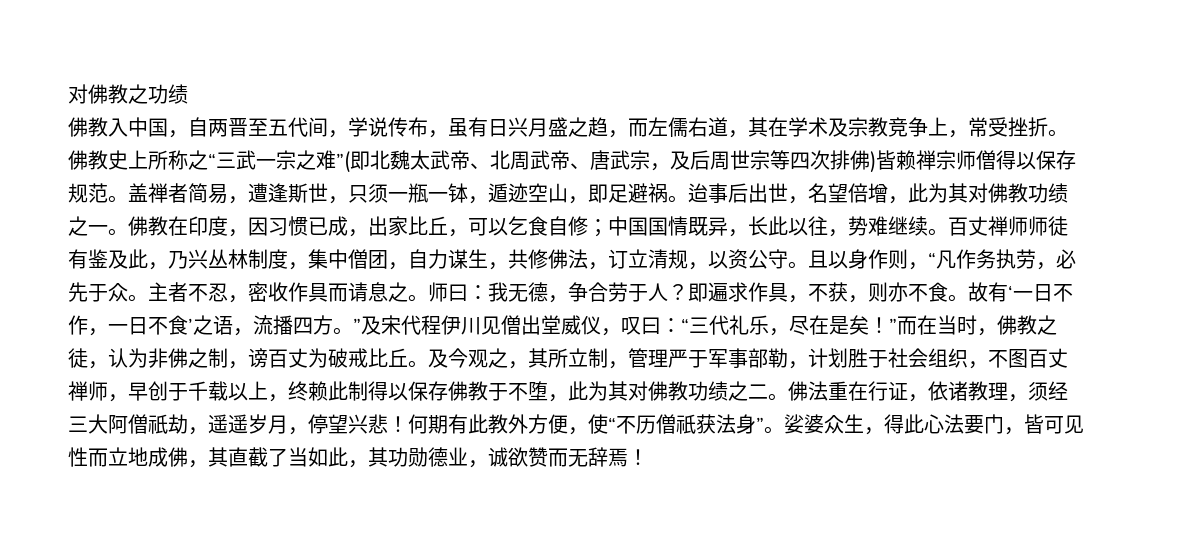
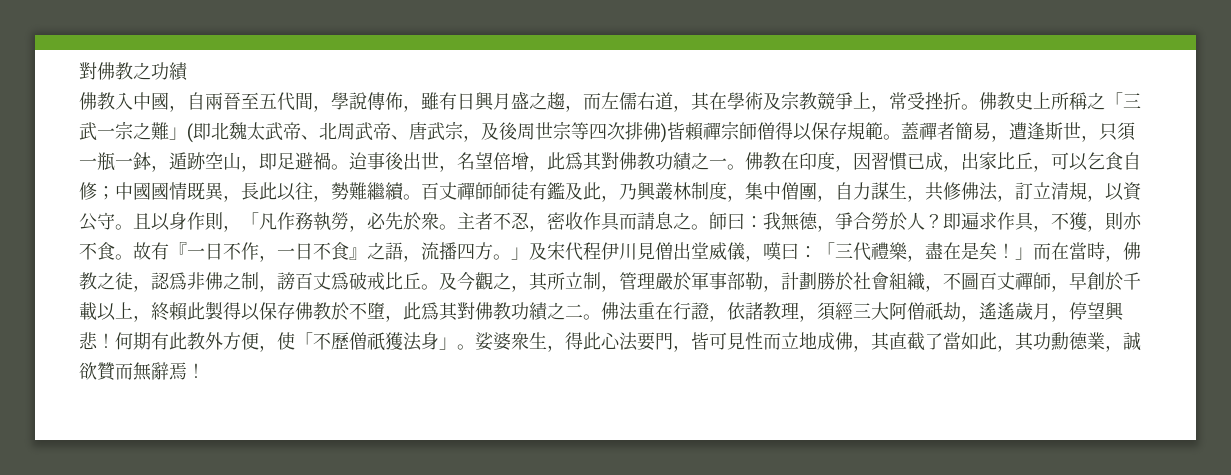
[68,84,88,104] 对 -> [79,62,97,80] 對
[168,84,188,104] 绩 -> [169,62,189,81] 績
[148,117,608,138] 国，自两晋至五代间，学说传布，虽有日兴月盛之趋 -> [151,92,565,112] 國，自兩晉至五代間，學說傳佈，雖有日興月盛之趨
[788,117,928,137] 学术及宗教竞争 -> [727,91,853,110] 學術及宗教競爭
[168,150,216,170] 称之“ -> [1069,92,1123,110] 稱之「
[316,150,350,173] 难”( -> [151,122,193,143] 難」(
[690,150,710,170] 后 -> [499,122,518,140] 後
[896,150,976,170] 赖禅宗师 -> [685,121,757,141] 賴禪宗師
[68,183,208,203] 规范。盖禅者简 -> [847,122,973,140] 規範。蓋禪者簡
[368,183,528,204] 须一瓶一钵，遁迹 -> [1117,122,1135,141] [79,152,206,172] 須一瓶一鉢，遁跡
[648,183,748,203] 祸。迨事后 -> [313,152,404,170] 禍。迨事後
[928,183,1068,203] 为其对佛教功绩 -> [565,152,693,171] 爲其對佛教功績
[268,216,308,236] 习惯 -> [871,152,908,171] 習慣
[628,216,1068,237] [68,249,108,269] 国国情既异，长此以往，势难继续。百丈禅师师徒有鉴 -> [133,182,565,202] 國國情既異，長此以往，勢難繼續。百丈禪師師徒有鑑
[188,249,228,269] 兴丛 -> [637,182,673,201] 興叢
[368,249,468,270] 团，自力谋 -> [799,182,889,202] 團，自力謀
[608,249,1076,270] [68,282,128,302] 订立清规，以资公守。且以身作则，“凡作务执劳，必先于众 -> [1015,182,1142,202] [79,212,439,232] 訂立清規，以資公守。且以身作則，「凡作務執勞，必先於衆
[348,282,648,303] 请息之。师曰：我无德，争合劳于 -> [637,212,907,232] 請息之。師曰：我無德，爭合勞於
[828,282,888,303] 获，则 -> [1069,212,1123,232] 獲，則
[1008,285,1013,300] ‘ -> [169,242,187,258] 『
[188,315,233,335] ’之语 -> [349,242,403,260] 』之語
[353,318,361,333] ” -> [511,247,529,260] 」
[481,316,501,335] 见 -> [637,242,655,260] 見
[581,315,977,336] 仪，叹曰：“三代礼乐，尽在是矣！”而在当时 -> [727,242,1105,262] 儀，嘆曰：「三代禮樂，盡在是矣！」而在當時
[108,348,148,368] 认为 -> [151,272,187,290] 認爲
[248,348,328,368] 谤百丈为 -> [277,272,349,290] 謗百丈爲
[468,349,488,368] 观 -> [475,272,493,290] 觀
[668,349,728,368] 严于军 -> [655,272,709,291] 嚴於軍
[808,348,1068,369] [68,381,1068,402] 计划胜于社会组织，不图百丈禅师，早创于千载以上，终赖此制得以保存佛教于不堕，此为其对佛教功绩之二。佛法重在行证，依诸教理，须经 -> [781,272,1141,292] [79,301,853,322] 計劃勝於社會組織，不圖百丈禪師，早創於千載以上，終賴此製得以保存佛教於不墮，此爲其對佛教功績之二。佛法重在行證，依諸教理，須經
[208,414,268,434] 遥遥岁 -> [979,302,1033,320] 遙遙歲
[348,414,368,434] 兴 -> [1105,302,1124,321] 興
[608,414,844,434] “不历僧祇获法身”。娑婆众 -> [295,332,529,351] 「不歷僧祇獲法身」。娑婆衆
[984,414,1084,435] 门，皆可见 -> [655,332,745,352] 門，皆可見
[288,447,308,467] 当 -> [943,332,961,350] 當
[408,447,608,468] 勋德业，诚欲赞而无辞 -> [1051,332,1141,352] [79,362,169,381] 勳德業，誠欲贊而無辭

